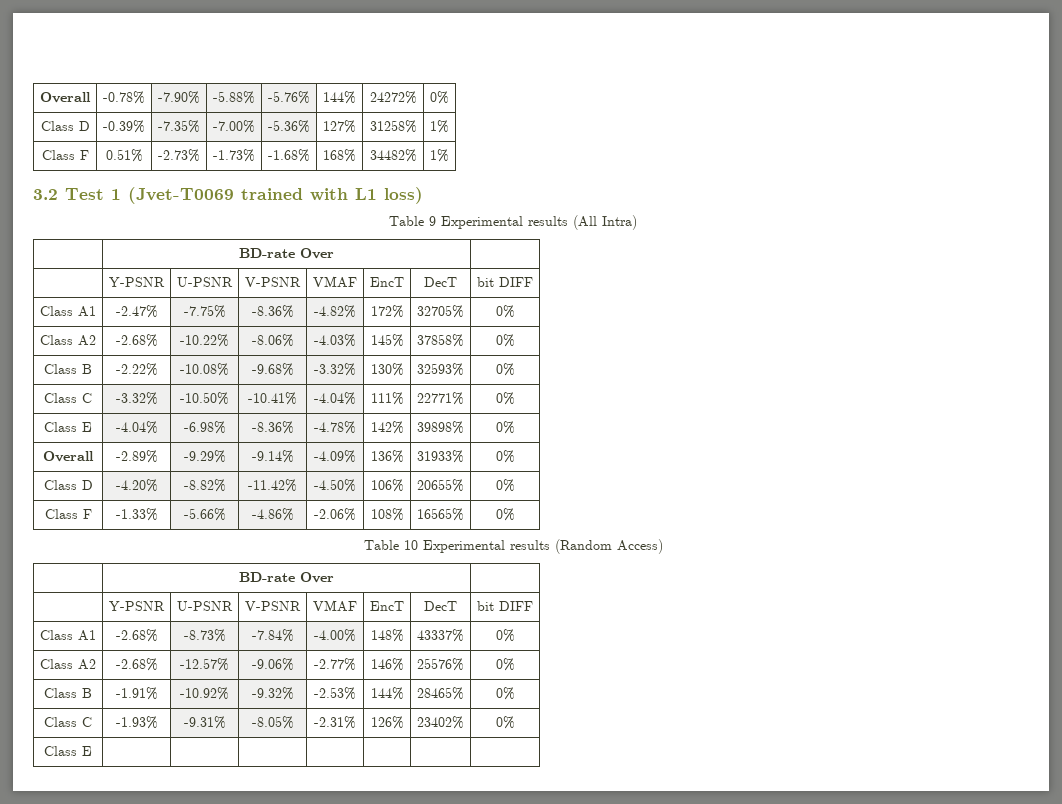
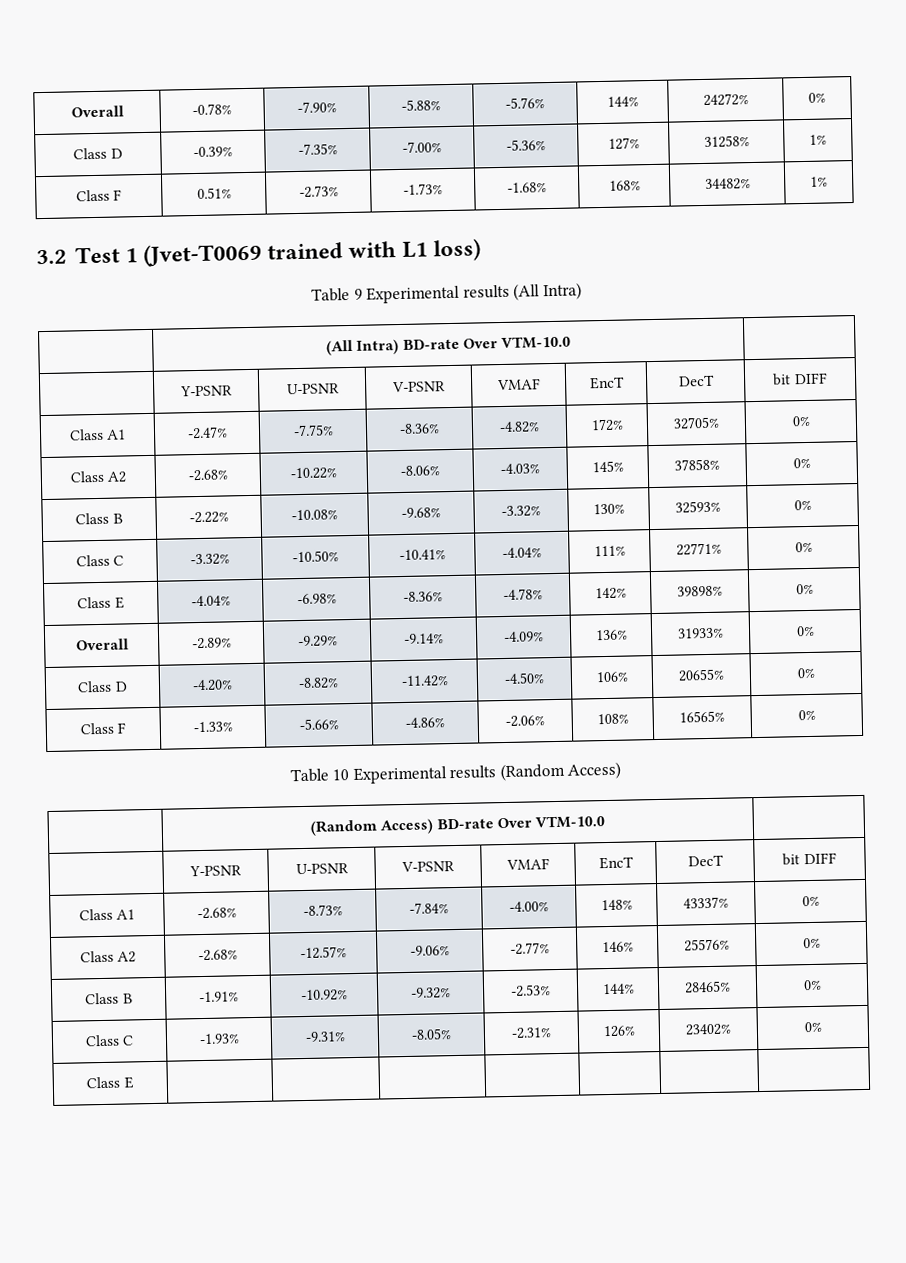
[239,248,334,259] BD-rate Over -> [326,335,571,356] (All Intra) BD-rate Over VTM-10.0
[239,572,334,583] BD-rate Over -> [310,815,605,836] (Random Access) BD-rate Over VTM-10.0

